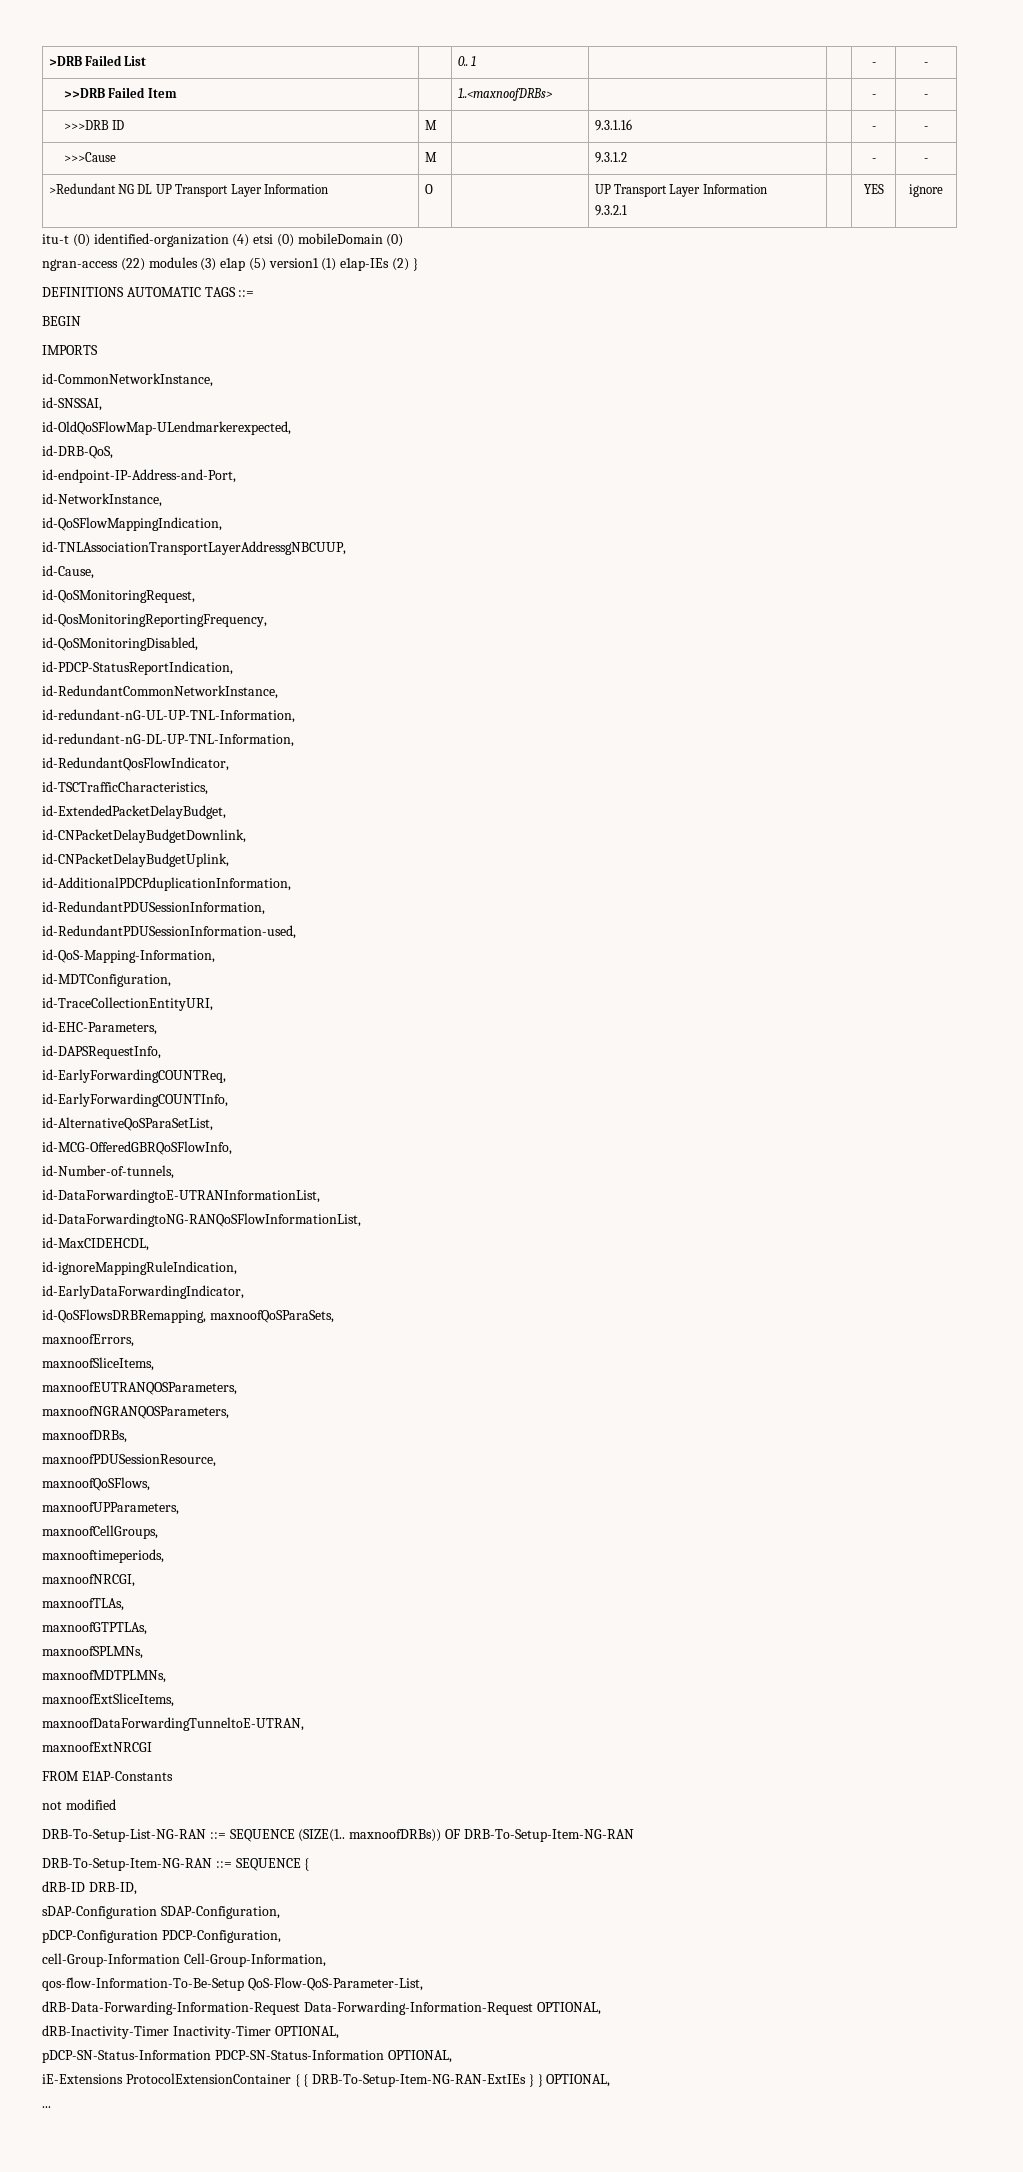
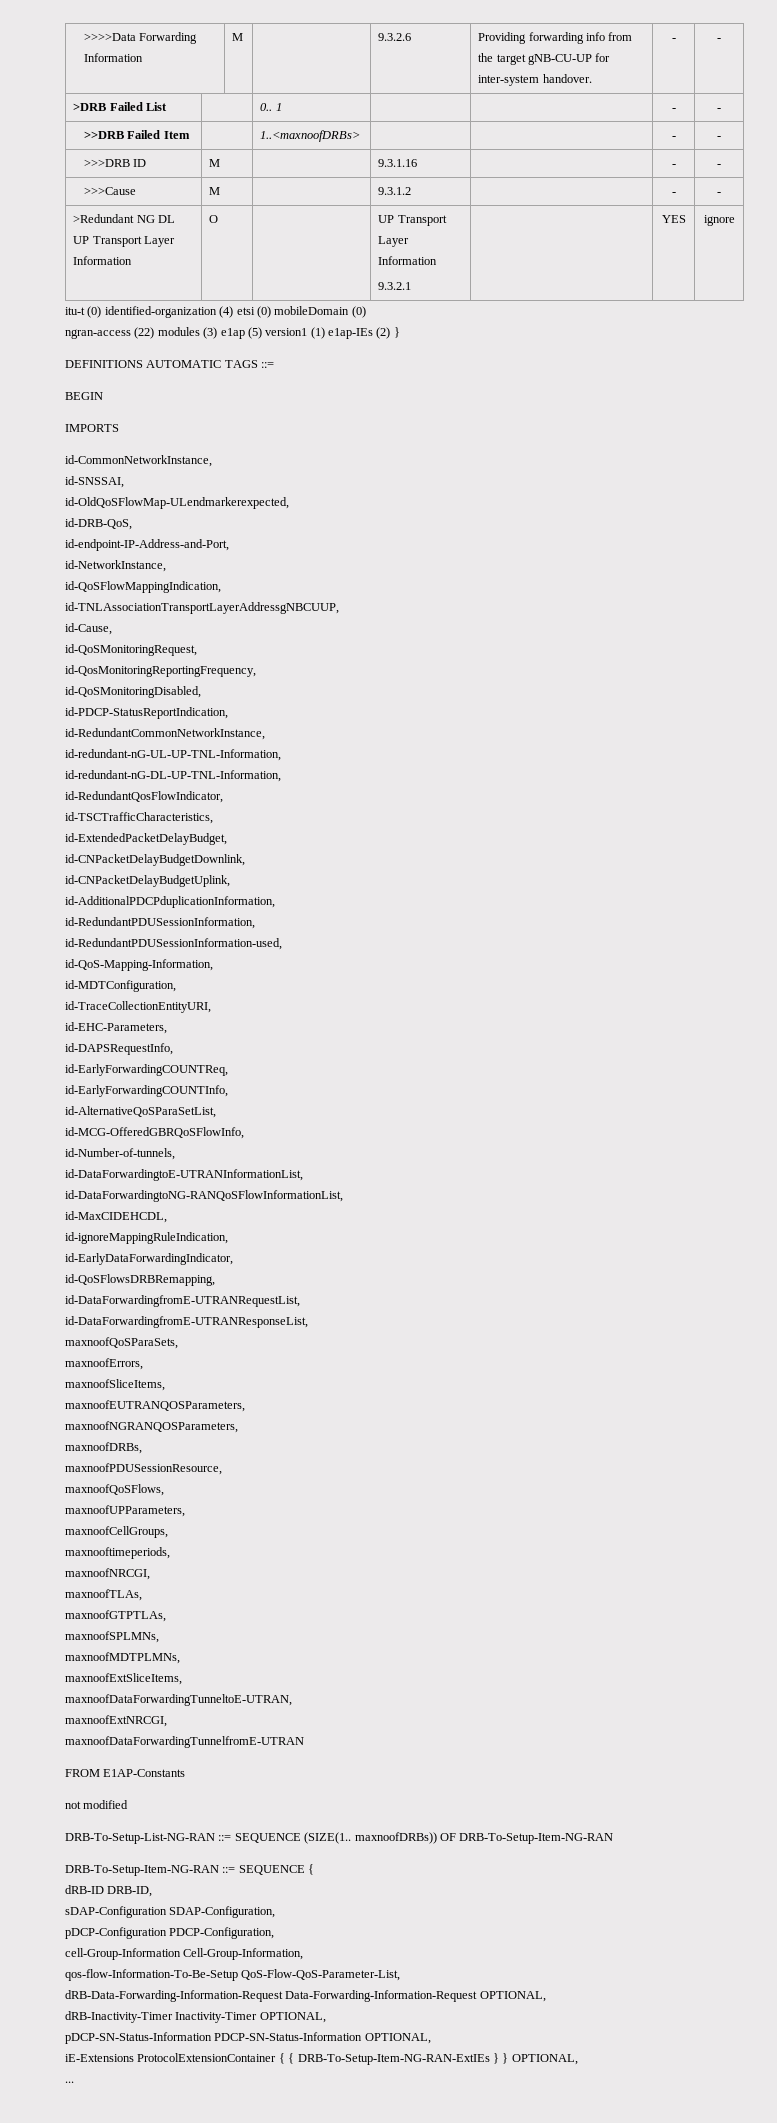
(48, 61) none -> [83,32,198,44] [83,53,143,62] [232,33,244,41] [378,33,412,41] [478,32,633,44] [478,53,611,65] [478,74,592,86] [671,38,676,41] [717,38,721,41] >>>>Data Forwarding Information | M | | 9.3.2.6 | Providing forwarding info from the target gNB-CU-UP for inter-system handover. | - | - //
(206, 1316) none -> [65,1295,300,1307] [65,1316,308,1328] // id-DataForwardingfromE-UTRANRequestList, // id-DataForwardingfromE-UTRANResponseList, //
[42,1742,152,1752] maxnoofExtNRCGI -> [65,1715,167,1727] [65,1736,304,1748] maxnoofExtNRCGI, // maxnoofDataForwardingTunnelfromE-UTRAN

